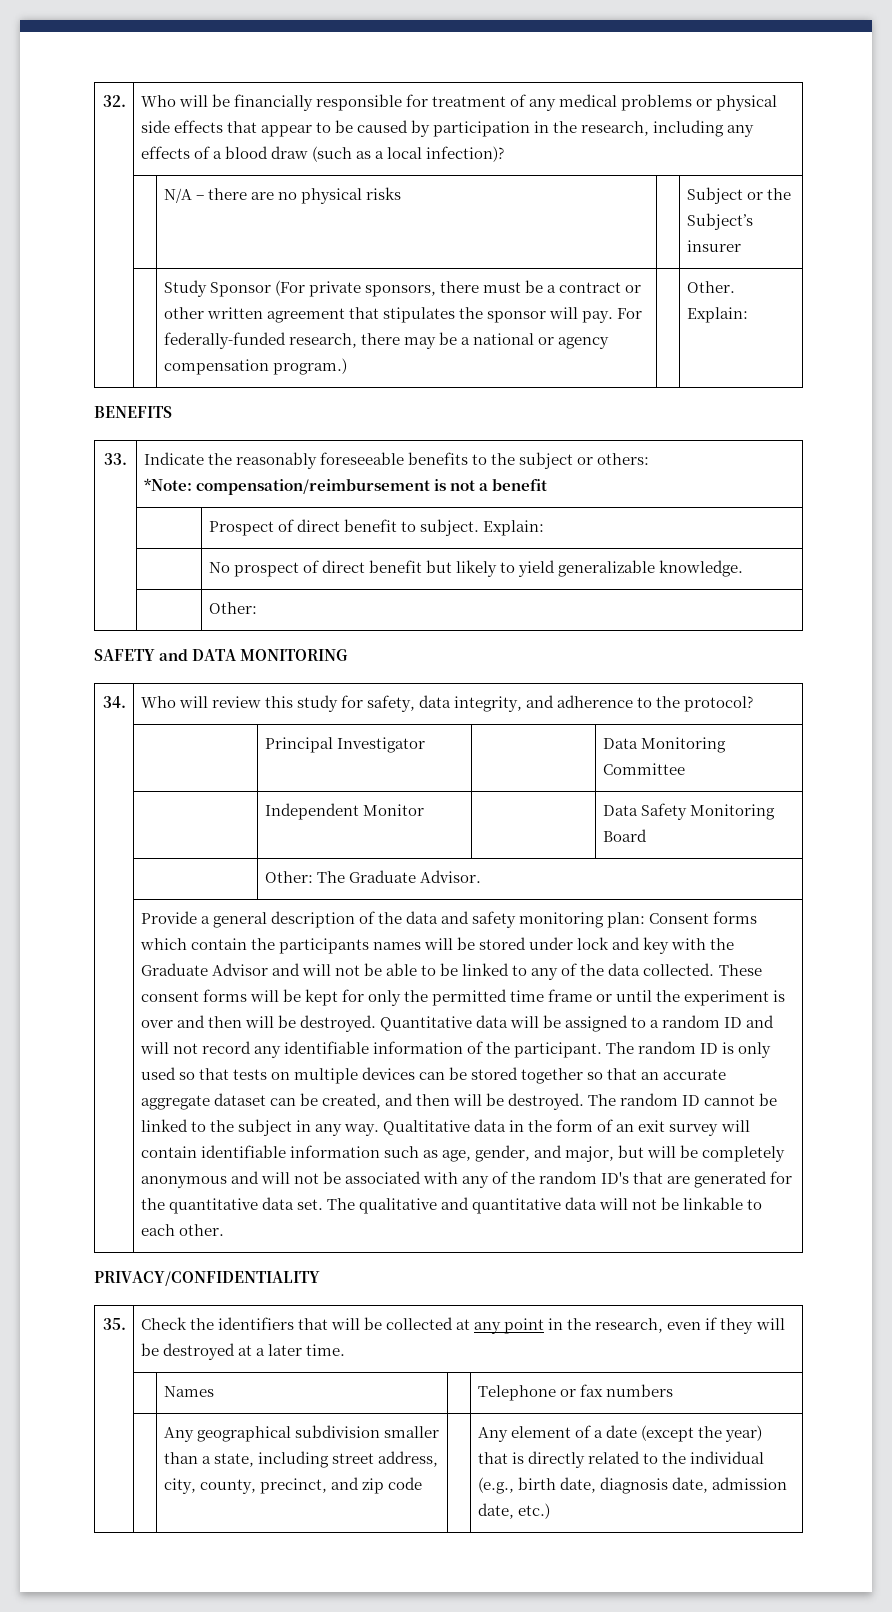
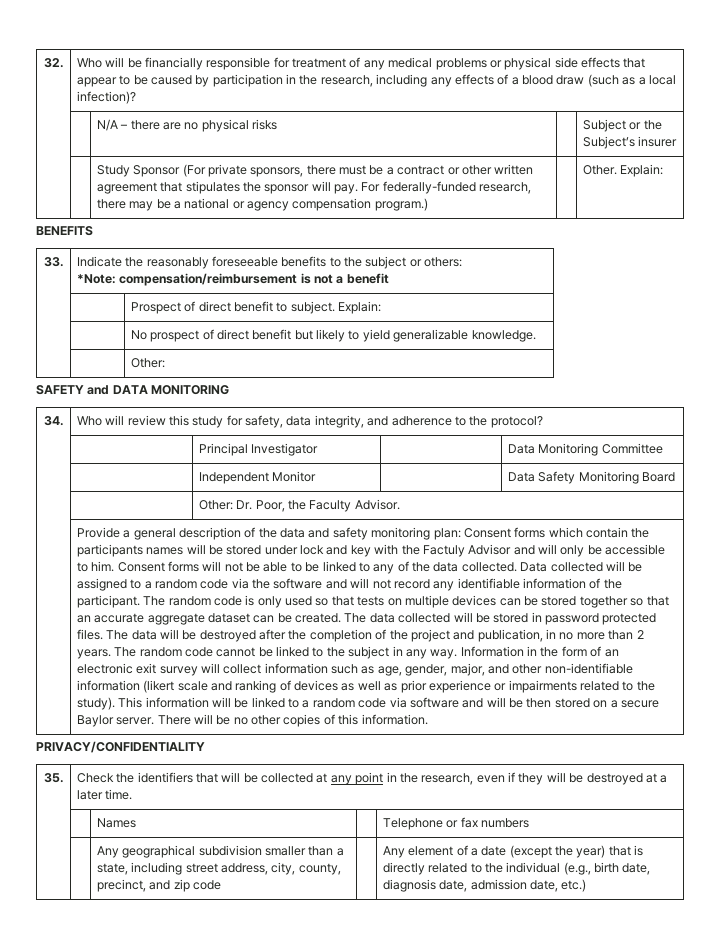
[316,870,416,883] The Graduate -> [236,500,352,512] Dr. Poor, the Faculty
[140,963,208,976] Graduate -> [422,545,465,557] Factuly
(331, 970) none -> [560,544,666,557] [76,561,222,572] only be accessible to him. Consent forms will
[718,964,762,976] [140,989,786,1006] [140,1015,509,1032] These consent forms will be kept for only the permitted time frame or until the experiment is over and then will be destroyed. Quantitative data -> [520,562,603,572] Data collected
[724,1017,743,1028] ID -> [200,578,323,589] code via the software
[700,1043,719,1054] ID -> [213,596,242,606] code
[321,1093,701,1110] created, and then will be destroyed. The random ID -> [295,612,657,625] [76,629,644,642] [76,647,213,659] created. The data collected will be stored in password protected files. The data will be destroyed after the completion of the project and publication, in no more than 2 years. The random code
[383,1119,507,1135] Qualtitative data -> [460,646,524,657] Information
(635, 1128) none -> [76,663,133,674] electronic
[140,1145,286,1158] contain identifiable -> [223,664,262,674] collect
[534,1145,786,1162] [140,1171,793,1188] [140,1197,763,1214] [140,1224,224,1236] and major, but will be completely anonymous and will not be associated with any of the random ID's that are generated for the quantitative data set. The qualitative and quantitative data will not be linkable to each other. -> [450,663,633,676] [76,680,655,693] [76,697,659,710] [76,714,428,727] major, and other non-identifiable information (likert scale and ranking of devices as well as prior experience or impairments related to the study). This information will be linked to a random code via software and will be then stored on a secure Baylor server. There will be no other copies of this information.

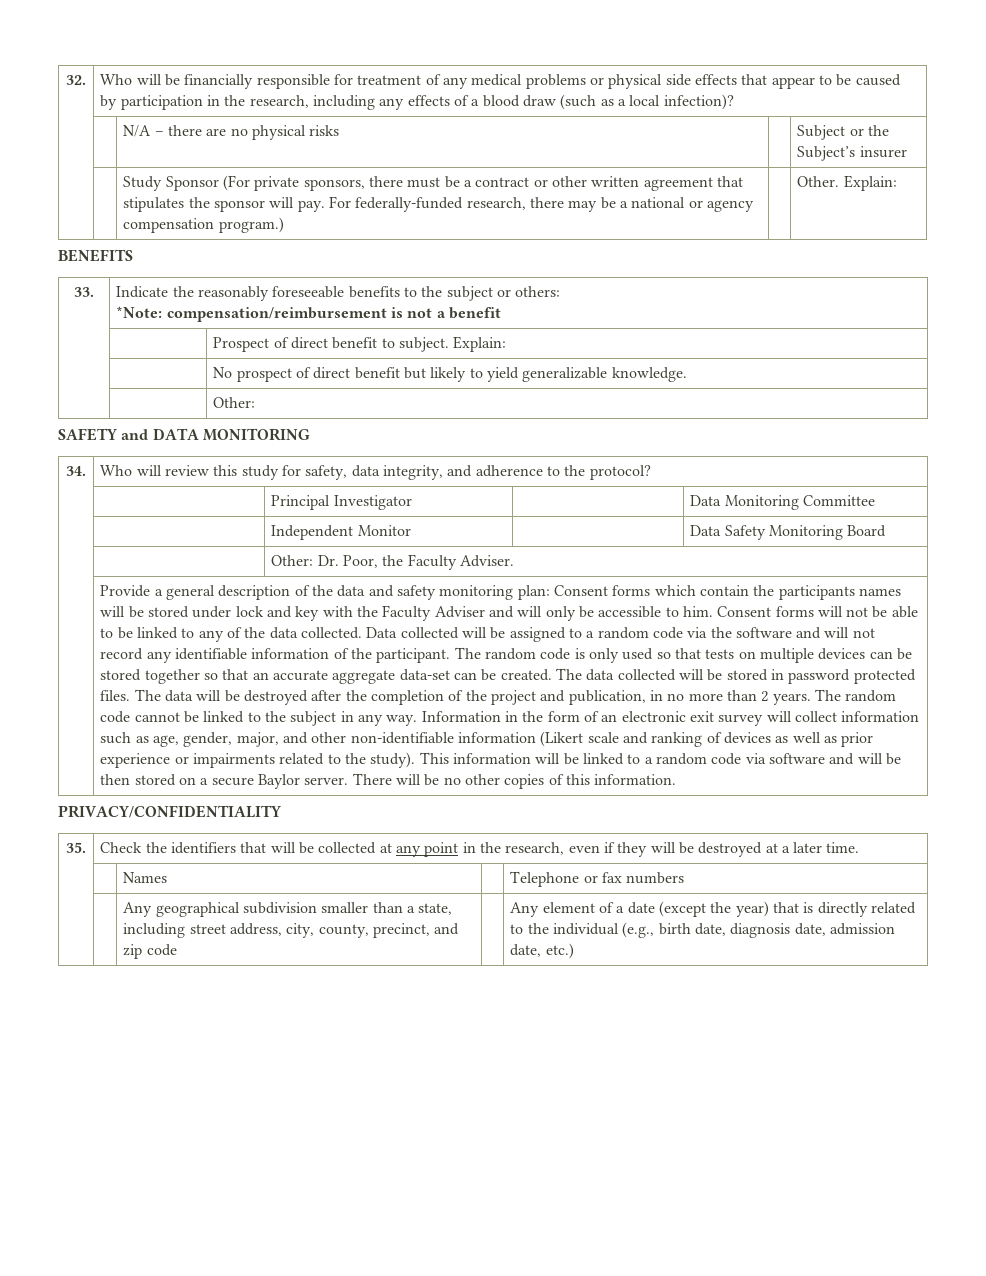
[354,499,400,510] Advisor. -> [460,555,515,567] Adviser.
[422,544,512,557] Factuly Advisor -> [382,605,485,621] Faculty Adviser
[207,613,250,623] dataset -> [399,669,450,681] data-set
[143,680,175,693] (likert -> [540,731,584,747] (Likert

